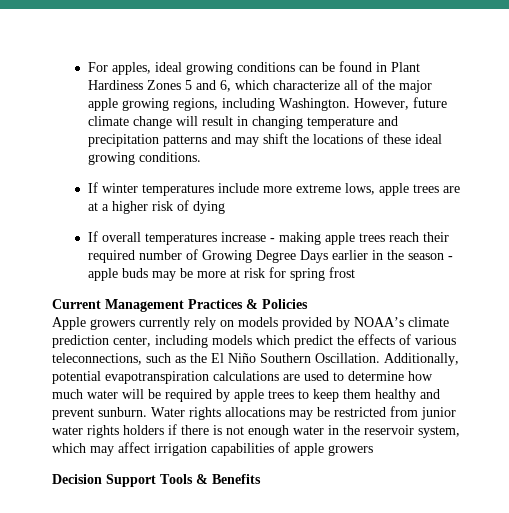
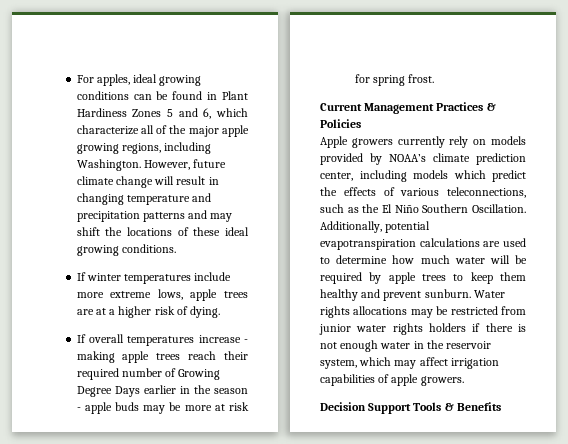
[192,201,225,214] dying -> [190,306,221,318] dying.
[328,267,355,278] frost -> [408,74,435,83] frost.
[328,445,373,456] growers -> [420,376,464,386] growers.

